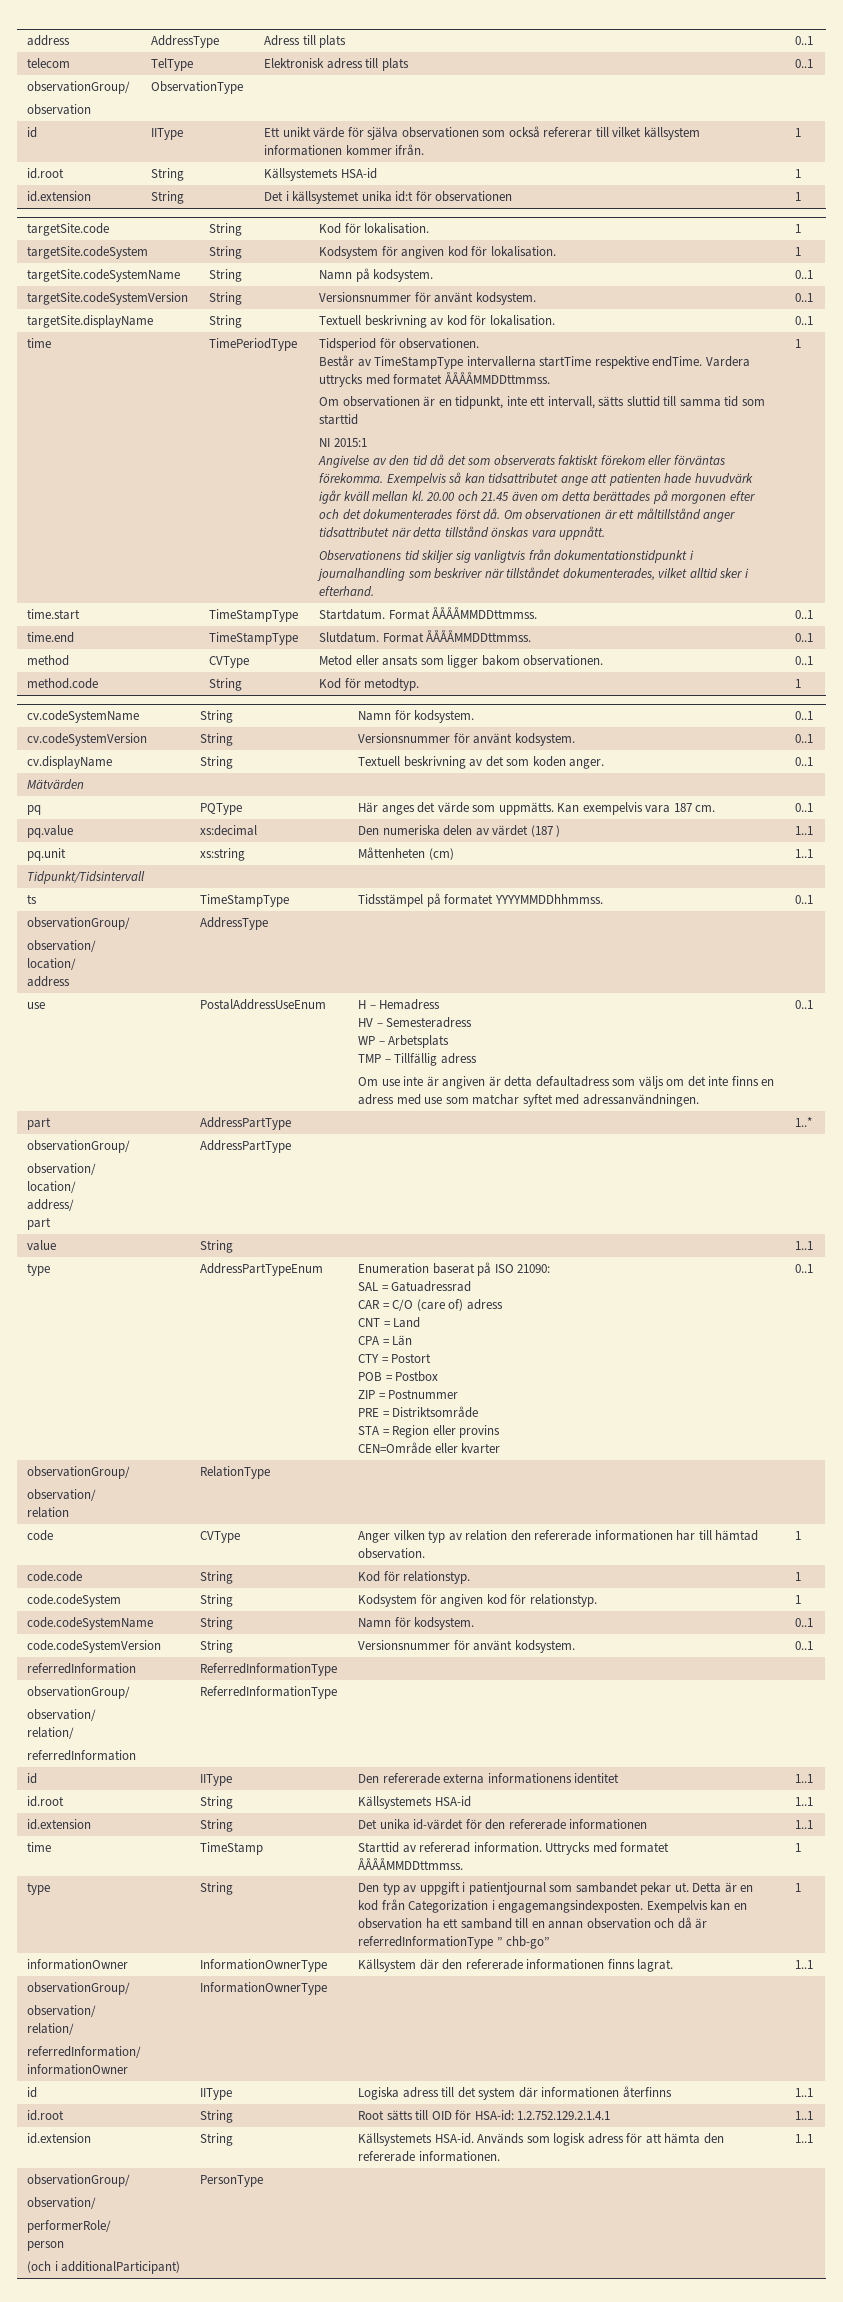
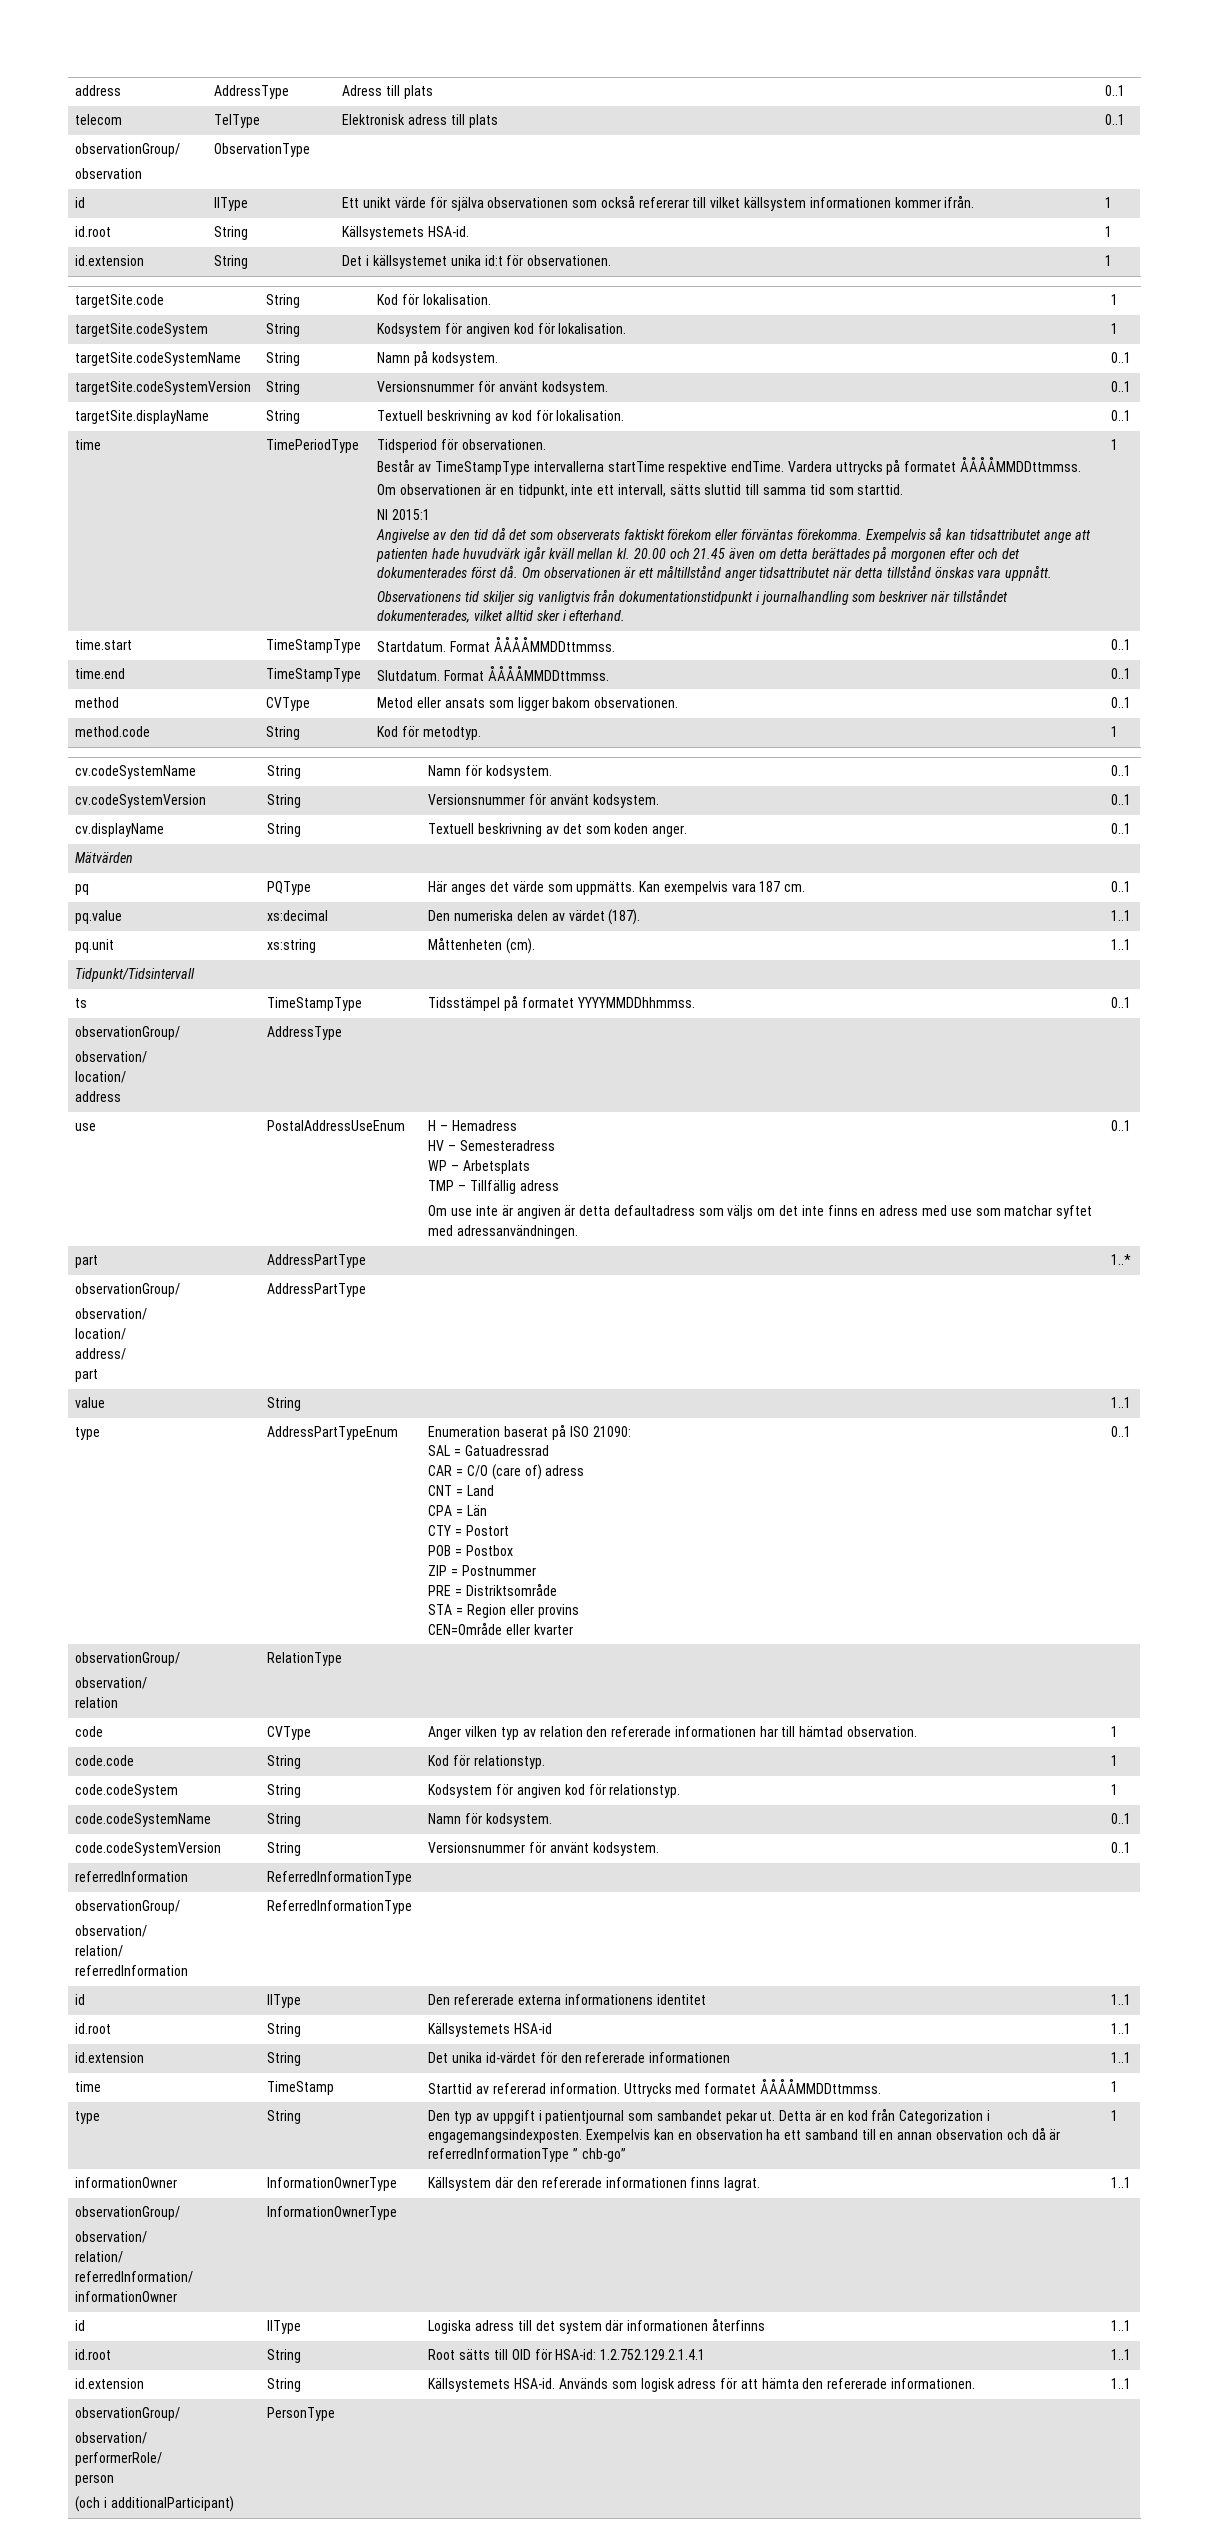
[340,168,377,179] HSA-id -> [428,226,470,237] HSA-id.
[435,191,513,202] observationen -> [527,255,612,266] observationen.
[365,374,390,385] med -> [886,459,901,475] på
[319,414,359,425] starttid -> [857,484,904,495] starttid.
[530,825,561,837] (187 ) -> [608,909,641,925] (187).
[428,848,454,860] (cm) -> [506,938,536,954] (cm).

